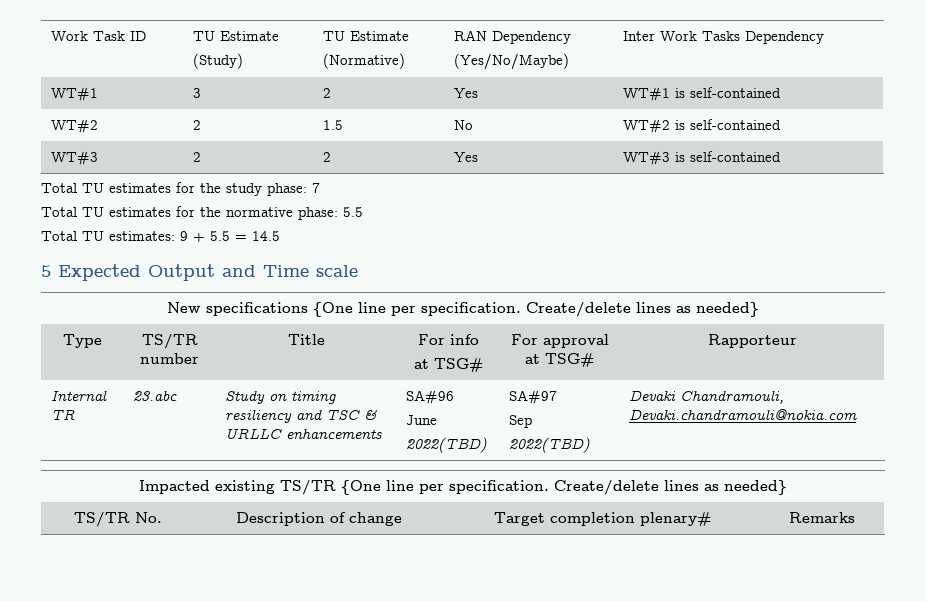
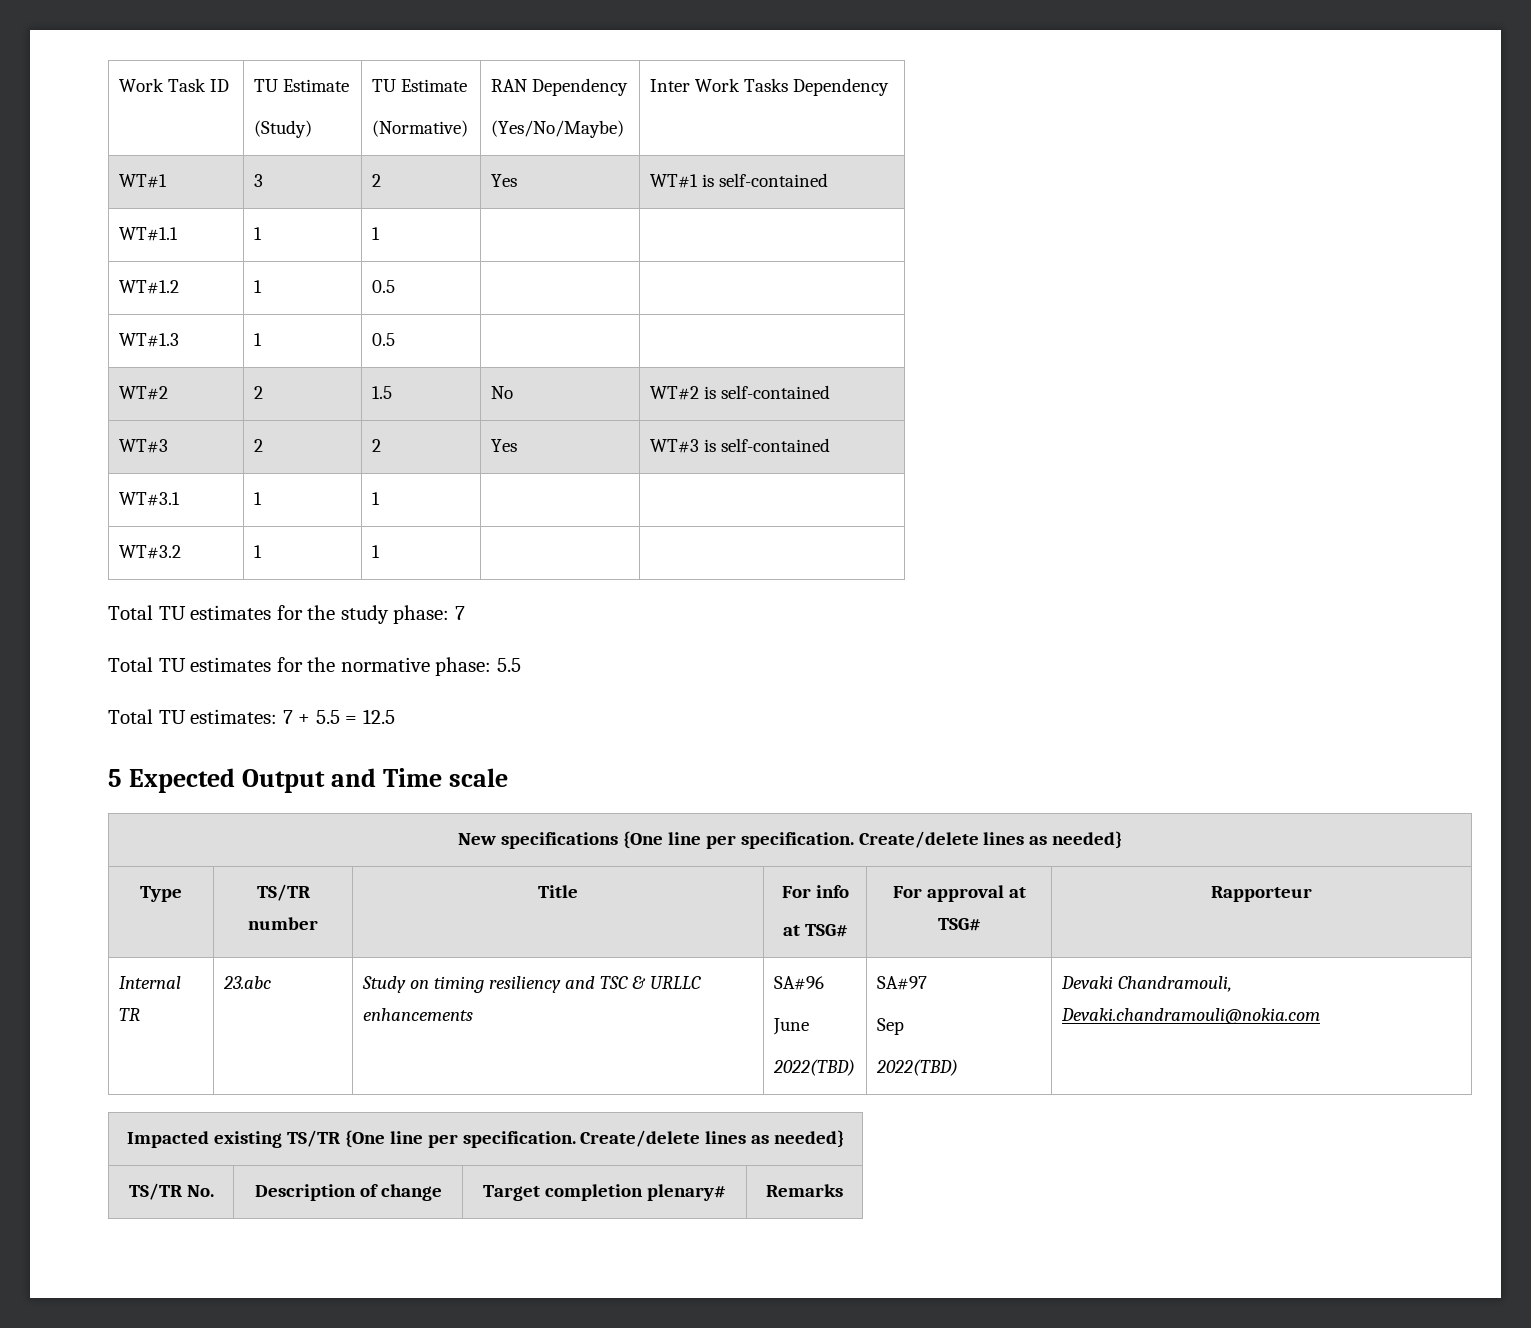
(782, 92) none -> [118,227,178,241] [253,227,262,240] [371,227,380,240] [118,280,179,294] [253,280,262,293] [371,280,395,293] [118,333,179,347] [253,333,262,346] [371,333,395,346] // WT#1.1 | 1 | 1 | | // WT#1.2 | 1 | 0.5 | | // WT#1.3 | 1 | 0.5 | |
(782, 156) none -> [118,492,180,506] [253,492,262,505] [371,492,380,505] [118,545,181,559] [253,545,262,558] [371,545,380,558] // WT#3.1 | 1 | 1 | | // WT#3.2 | 1 | 1 | |
[180,231,188,241] 9 -> [282,710,293,724] 7
[252,231,280,241] 14.5 -> [362,709,395,724] 12.5

